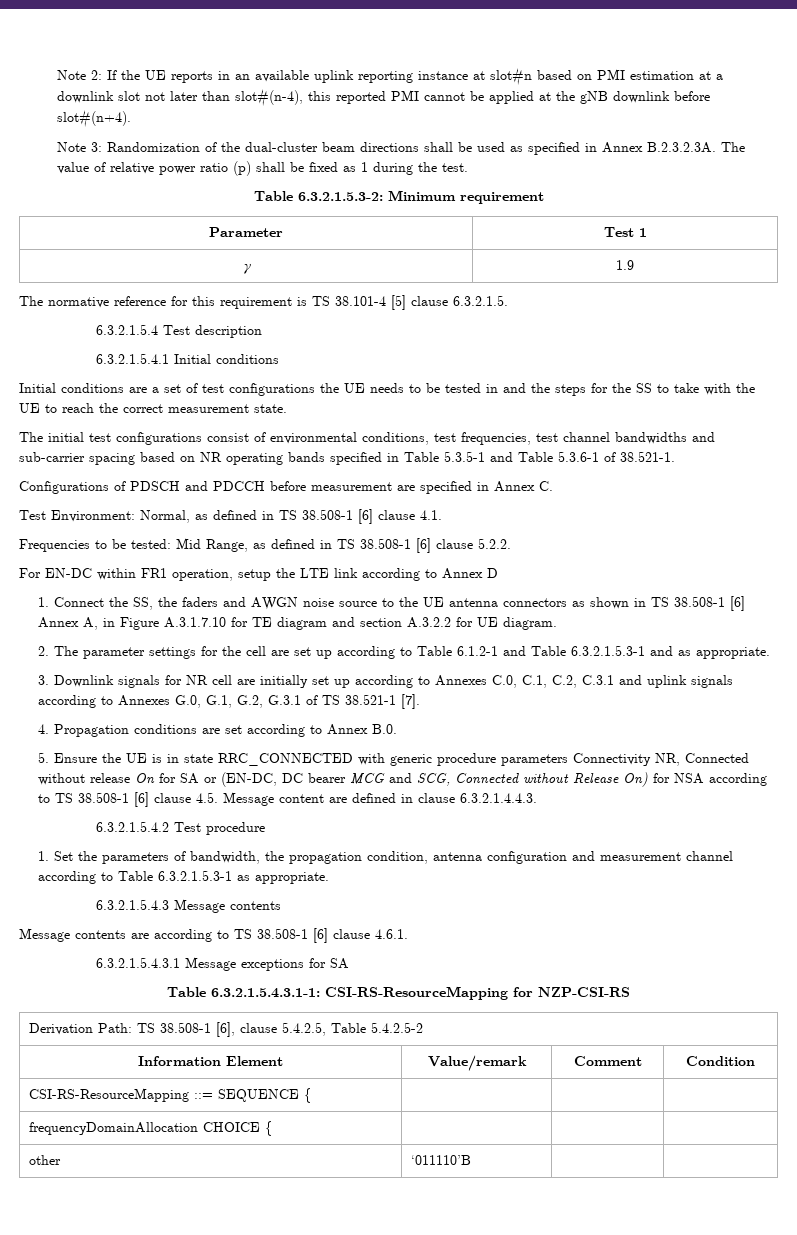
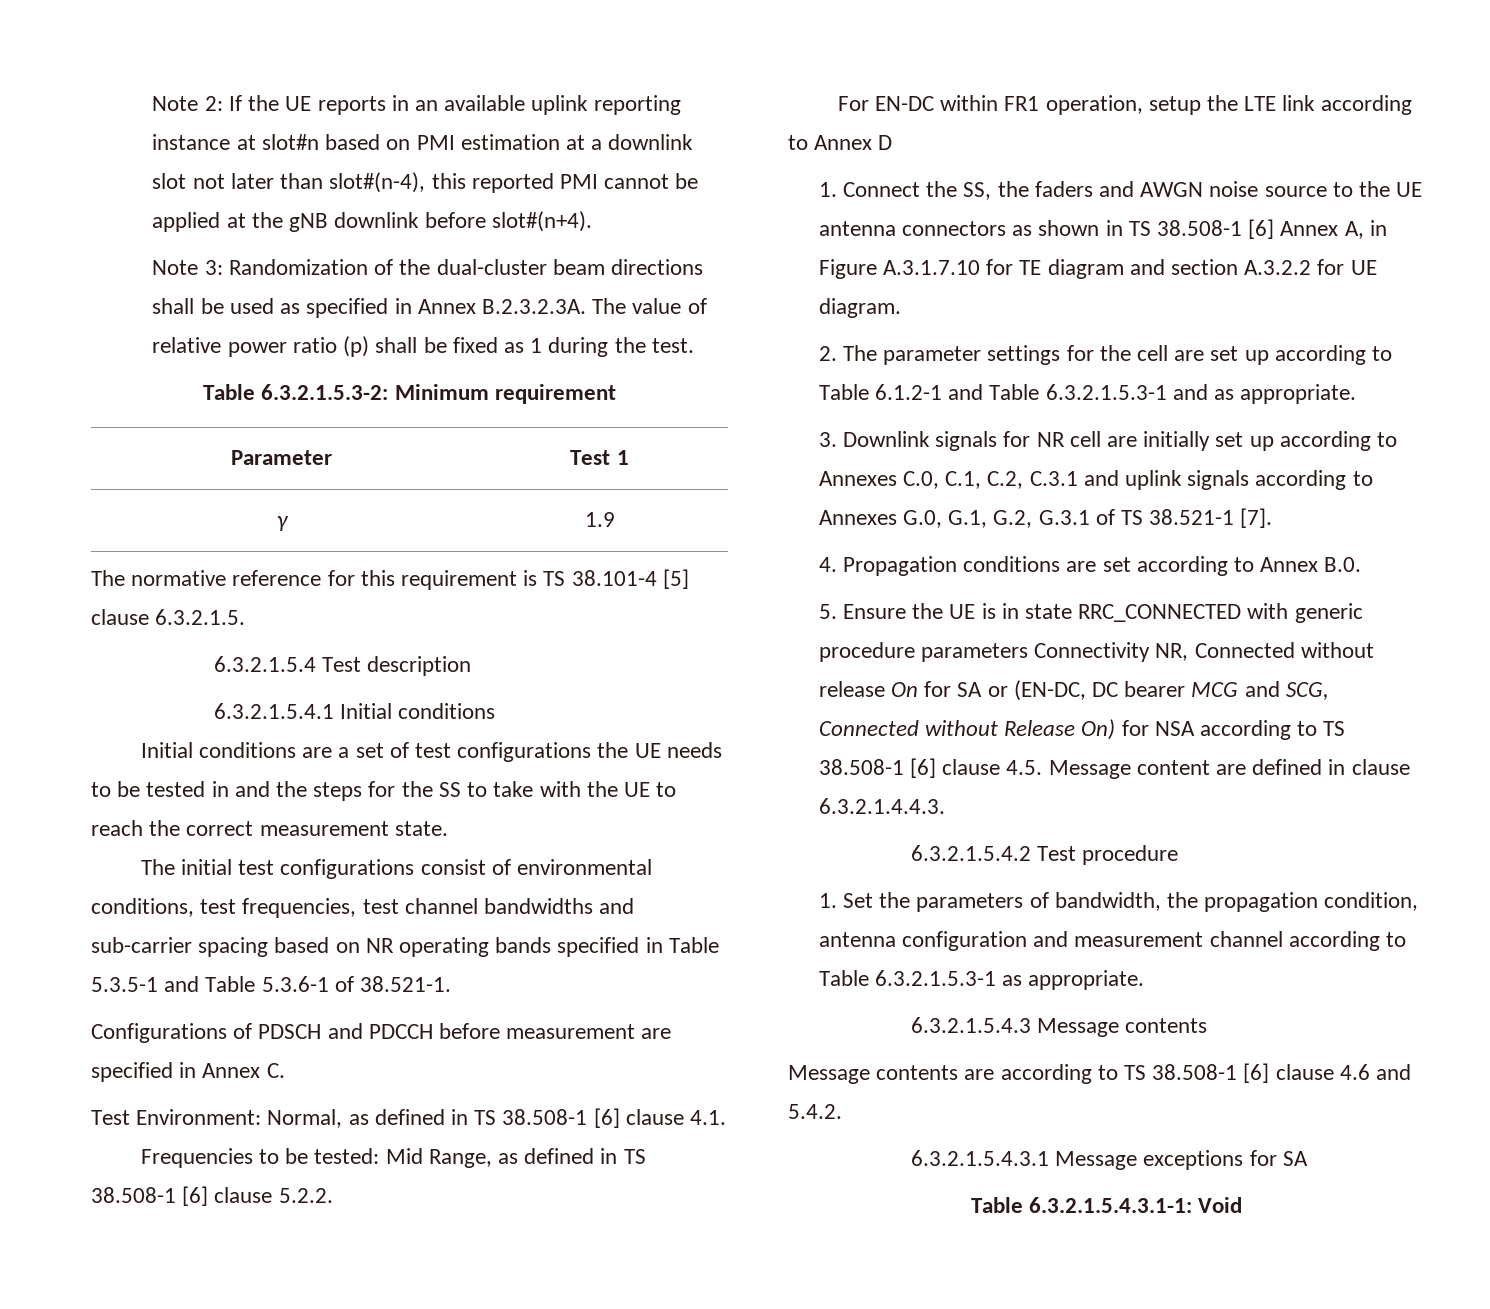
[375,929,408,939] 4.6.1. -> [1339,1064,1412,1080] [788,1104,842,1119] 4.6 and 5.4.2.
[325,986,630,1000] [28,1022,423,1037] [138,1056,283,1066] [427,1055,527,1071] [573,1056,642,1066] [686,1056,755,1066] [28,1088,311,1103] [28,1121,272,1136] [28,1155,61,1165] [410,1155,471,1165] CSI-RS-ResourceMapping for NZP-CSI-RS // Derivation Path: TS 38.508-1 [6], clause 5.4.2.5, Table 5.4.2.5-2 // Information Element | Value/remark | Comment | Condition // CSI-RS-ResourceMapping ::= SEQUENCE { | | | // frequencyDomainAllocation CHOICE { | | | // other | ‘011110’B | | -> [1198,1197,1243,1213] Void

